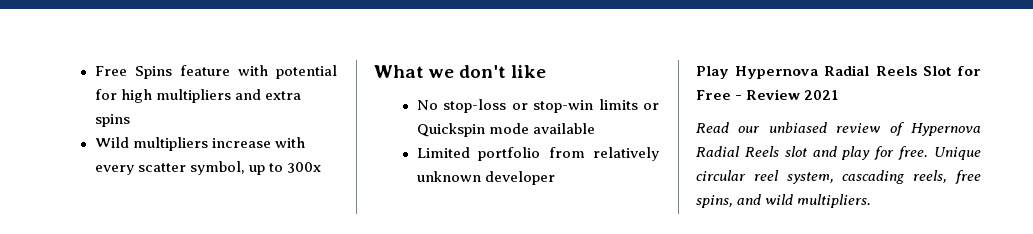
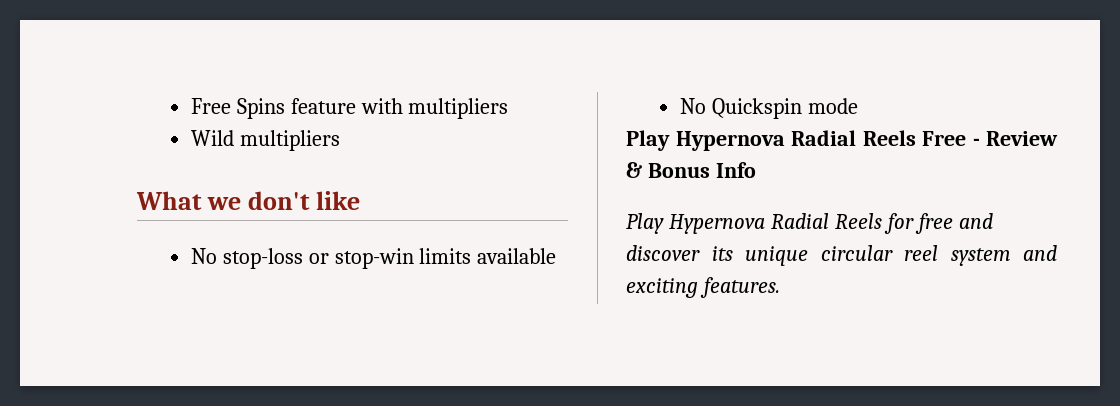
[276,65,337,79] [94,89,301,103] [94,114,130,127] [94,137,305,151] [94,161,321,175] potential for high multipliers and extra spins // Wild multipliers increase with every scatter symbol, up to 300x -> [408,98,509,119] [190,130,340,151] multipliers // Wild multipliers
[643,103,659,110] or -> [477,248,557,264] [679,98,706,114] available // No
[532,123,595,134] [416,147,659,161] [416,171,555,185] [696,65,981,79] available // Limited portfolio from relatively unknown developer // Play Hypernova Radial Reels Slot for -> [626,130,916,151] // Play Hypernova Radial Reels
[804,90,839,100] [696,122,981,136] [696,146,981,160] [696,170,981,184] [696,194,872,208] 2021 // Read our unbiased review of Hypernova Radial Reels slot and play for free. Unique circular reel system, cascading reels, free spins, and wild multipliers. -> [626,162,756,178] [626,213,993,234] [626,245,1057,266] [626,277,780,298] & Bonus Info // Play Hypernova Radial Reels for free and discover its unique circular reel system and exciting features.

